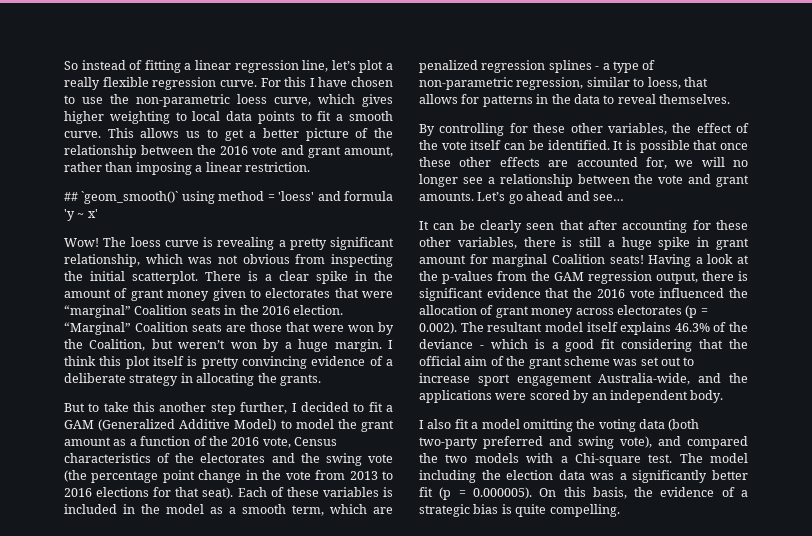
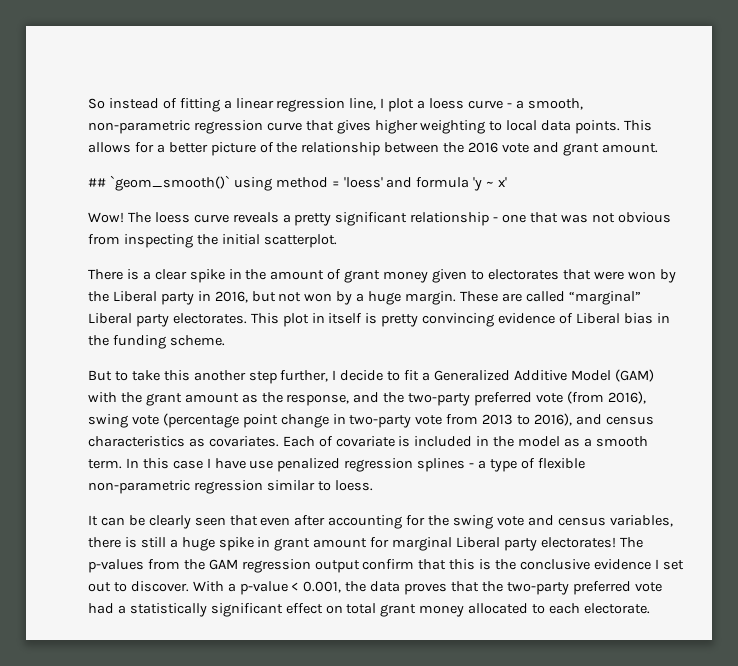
[331,60,356,70] let’s -> [380,98,385,108] I
[64,77,393,90] [64,94,355,107] really flexible regression curve. For this I have chosen to use the non-parametric loess curve, which -> [429,98,583,110] [88,120,334,134] loess curve - a smooth, non-parametric regression curve that
[257,111,393,124] [64,128,244,141] points to fit a smooth curve. This allows us to get -> [575,120,653,134] [88,142,154,153] points. This allows for
[344,146,393,157] [64,162,310,175] amount, rather than imposing a linear restriction. -> [601,143,658,153] amount.
[203,237,275,250] is revealing -> [232,212,279,223] reveals
[64,254,183,267] relationship, which -> [410,212,559,226] relationship - one that
(198, 277) none -> (337, 241) //
[64,305,344,318] [64,322,394,335] [64,339,226,351] “marginal” Coalition seats in the 2016 election. “Marginal” Coalition seats are those that were won by the Coalition, but weren’t -> [627,269,676,283] [88,291,302,305] won by the Liberal party in 2016, but not
[388,340,394,349] [64,356,150,369] I think this plot -> [459,291,641,305] [88,313,325,327] These are called “marginal” Liberal party electorates. This plot in
[386,359,393,366] [64,373,321,386] a deliberate strategy in allocating the grants. -> [575,313,670,324] [88,335,225,349] Liberal bias in the funding scheme.
[300,402,394,412] [64,419,394,432] [64,436,337,448] [64,453,393,466] [64,470,159,483] decided to fit a GAM (Generalized Additive Model) to model the grant amount as a function of the 2016 vote, Census characteristics of the electorates and the swing vote (the percentage -> [340,369,654,382] [88,391,646,406] [88,413,239,428] decide to fit a Generalized Additive Model (GAM) with the grant amount as the response, and the two-party preferred vote (from 2016), swing vote (percentage
[262,470,282,480] the -> [349,415,412,428] two-party
[64,487,379,499] 2016 elections for that seat). Each of these variables -> [534,413,654,426] [88,436,395,447] 2016), and census characteristics as covariates. Each of covariate
[292,504,393,516] term, which are -> [88,458,274,469] term. In this case I have use
[419,77,708,90] [419,94,730,107] [419,123,749,136] [419,140,748,153] [419,157,748,169] [419,174,749,187] [419,191,624,204] non-parametric regression, similar to loess, that allows for patterns in the data to reveal themselves. // By controlling for these other variables, the effect of the vote itself can be identified. It is possible that once these other effects are accounted for, we will no longer see a relationship between the vote and grant amounts. Let’s go ahead and see… -> [537,458,585,469] [88,480,373,494] flexible non-parametric regression similar to loess.
(584, 225) none -> [260,517,291,526] even
[716,220,748,230] [419,237,451,247] these other -> [428,515,606,529] the swing vote and census
[551,254,749,267] [419,271,438,281] Coalition seats! Having a look at the -> [456,537,643,551] Liberal party electorates! The
[656,271,748,284] [419,288,748,301] [419,305,708,318] [419,322,748,335] [419,339,748,352] [419,356,695,369] [419,373,748,386] [419,390,724,403] [419,419,700,432] [419,436,748,449] [419,453,748,466] [419,470,748,483] [419,487,748,500] [419,504,620,517] output, there is significant evidence that the 2016 vote influenced the allocation of grant money across electorates (p = 0.002). The resultant model itself explains 46.3% of the deviance - which is a good fit considering that the official aim of the grant scheme was set out to increase sport engagement Australia-wide, and the applications were scored by an independent body. // I also fit a model omitting the voting data (both two-party preferred and swing vote), and compared the two models with a Chi-square test. The model including the election data was a significantly better fit (p = 0.000005). On this basis, the evidence of a strategic bias is quite compelling. -> [314,559,684,573] [88,581,662,595] [88,603,650,617] output confirm that this is the conclusive evidence I set out to discover. With a p-value < 0.001, the data proves that the two-party preferred vote had a statistically significant effect on total grant money allocated to each electorate.

